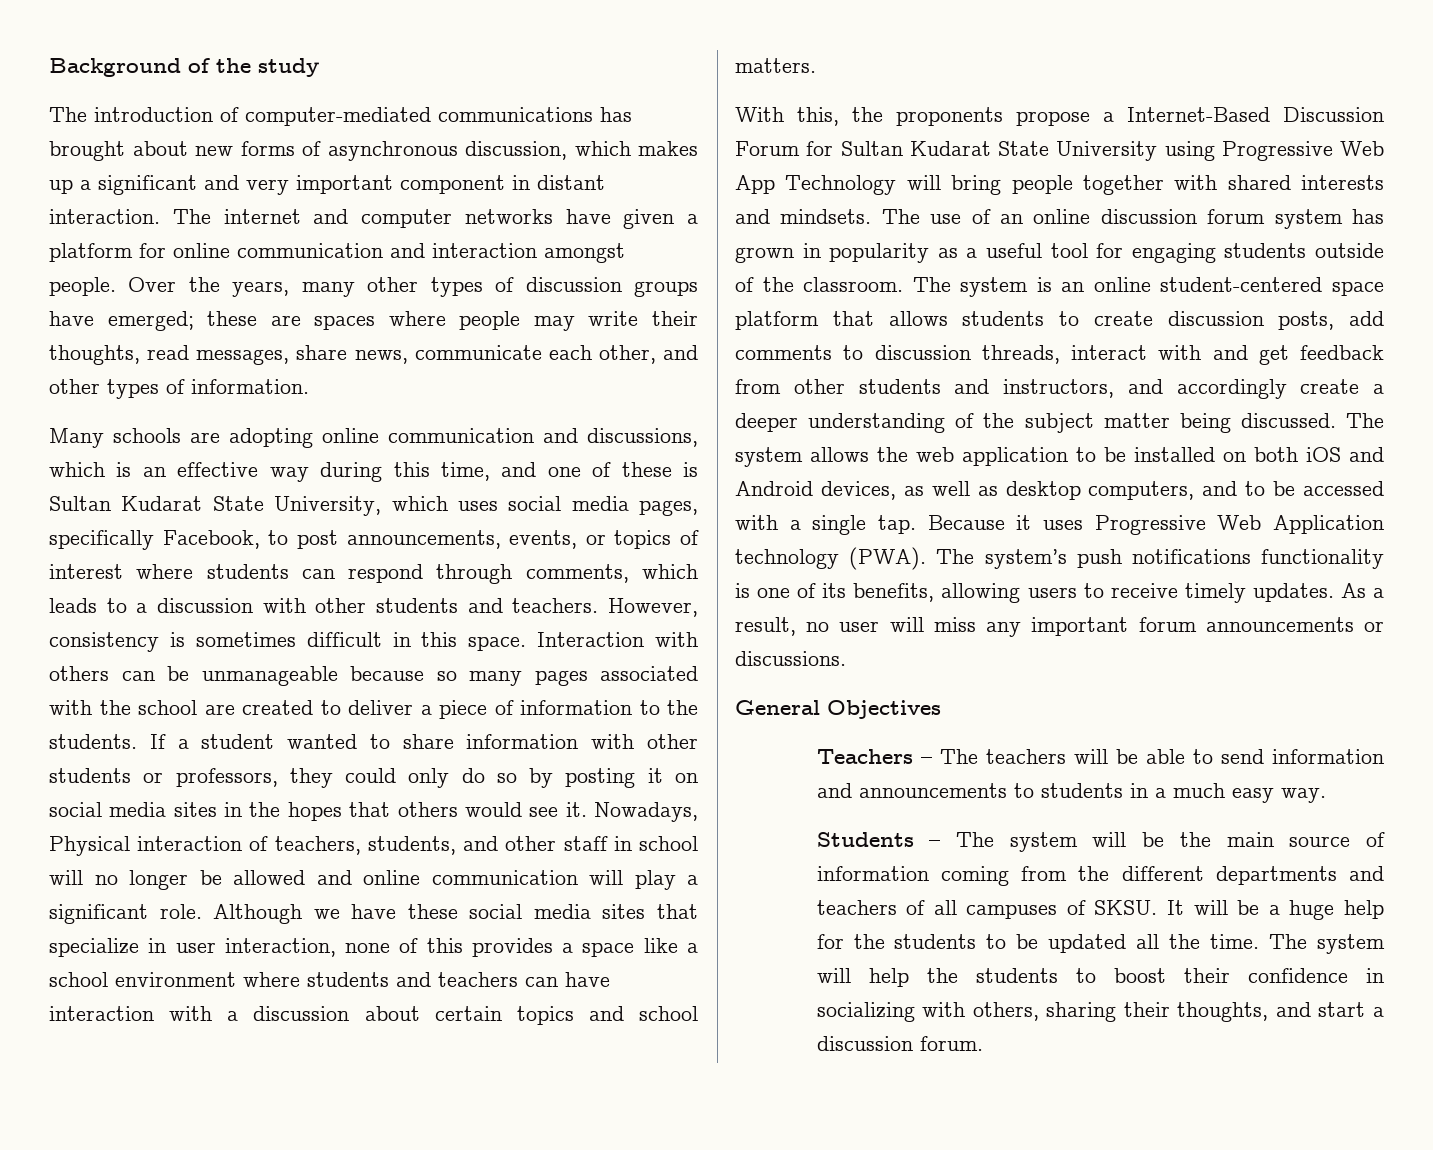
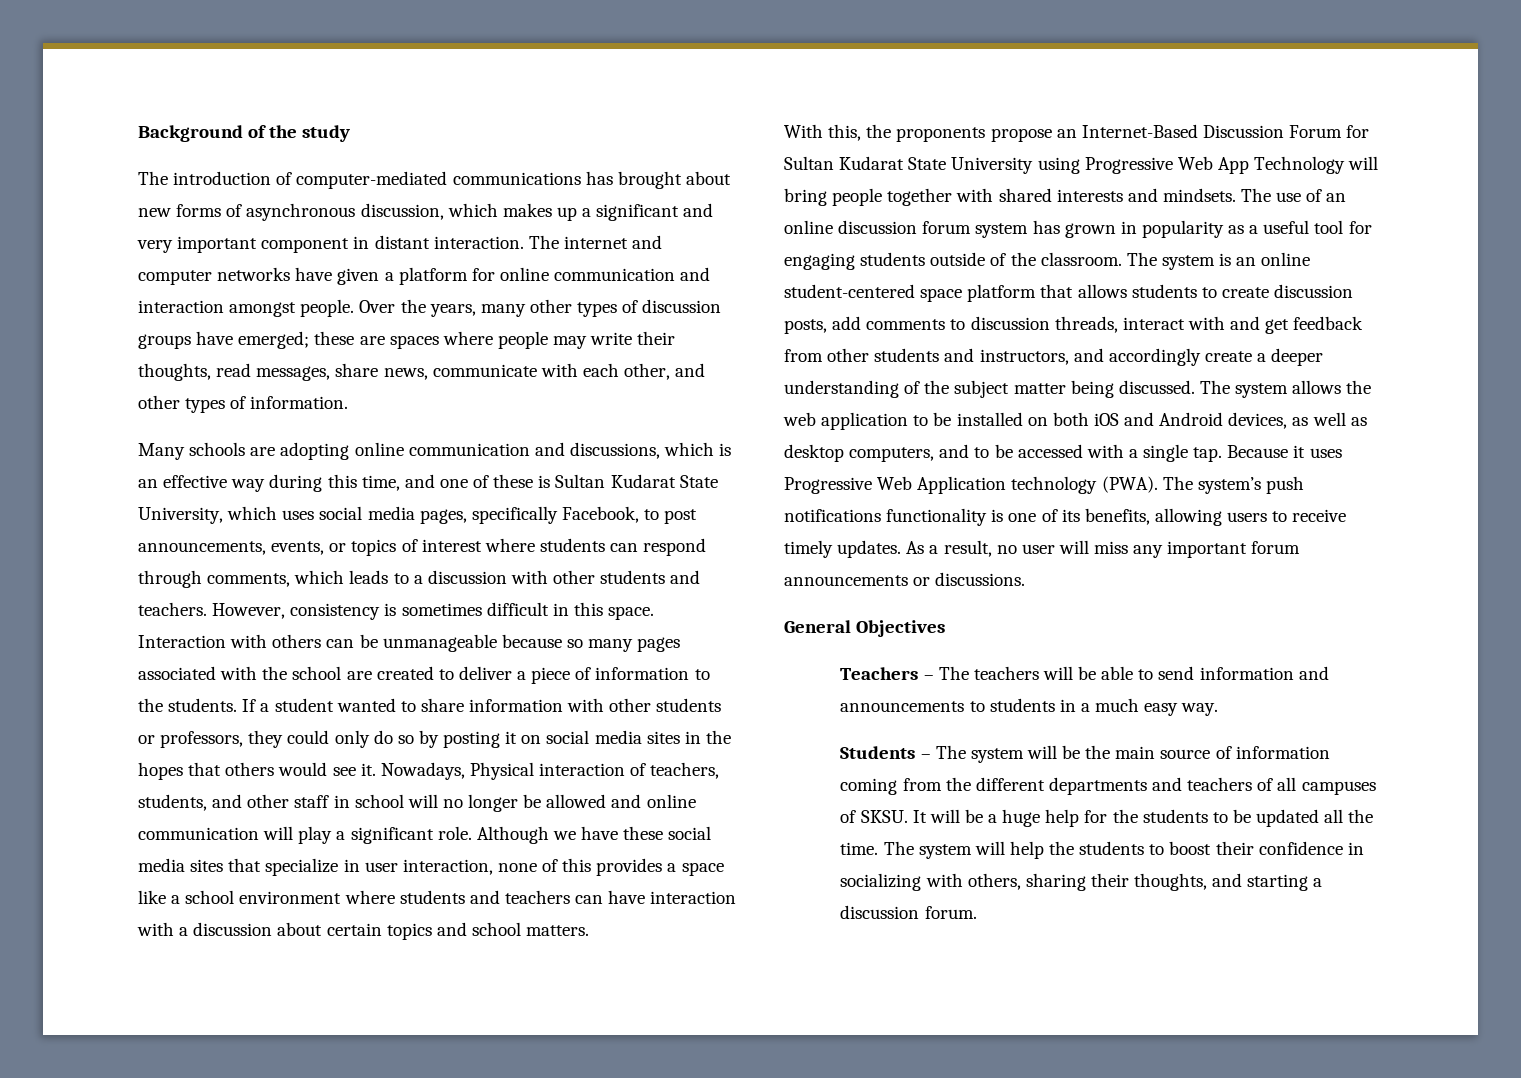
(542, 352) none -> [540,363,578,377] with
[1103,112,1114,122] a -> [1056,129,1077,138] an
[1318,1002,1366,1017] start -> [1247,874,1309,891] starting

